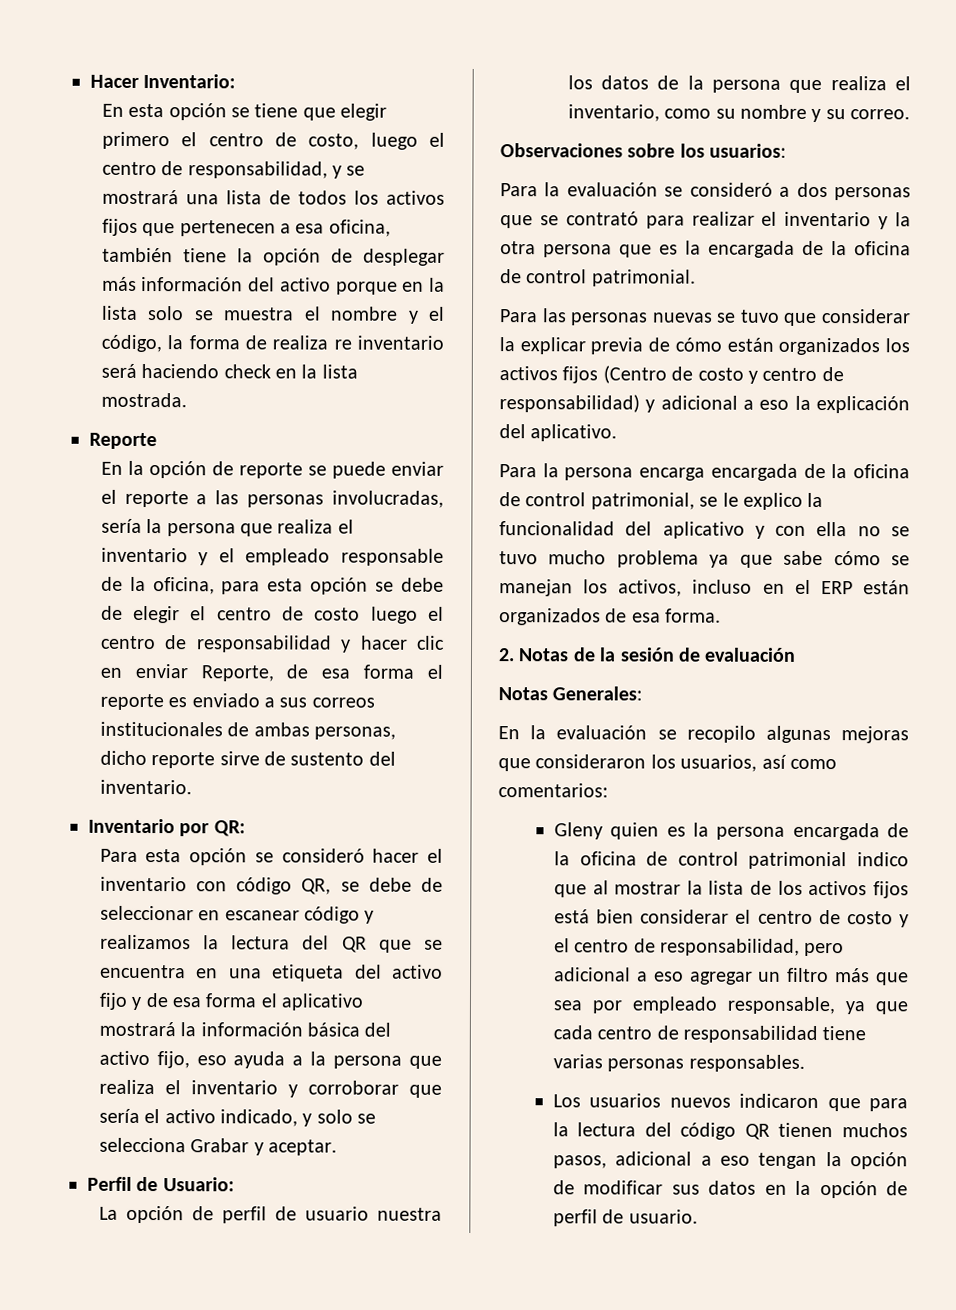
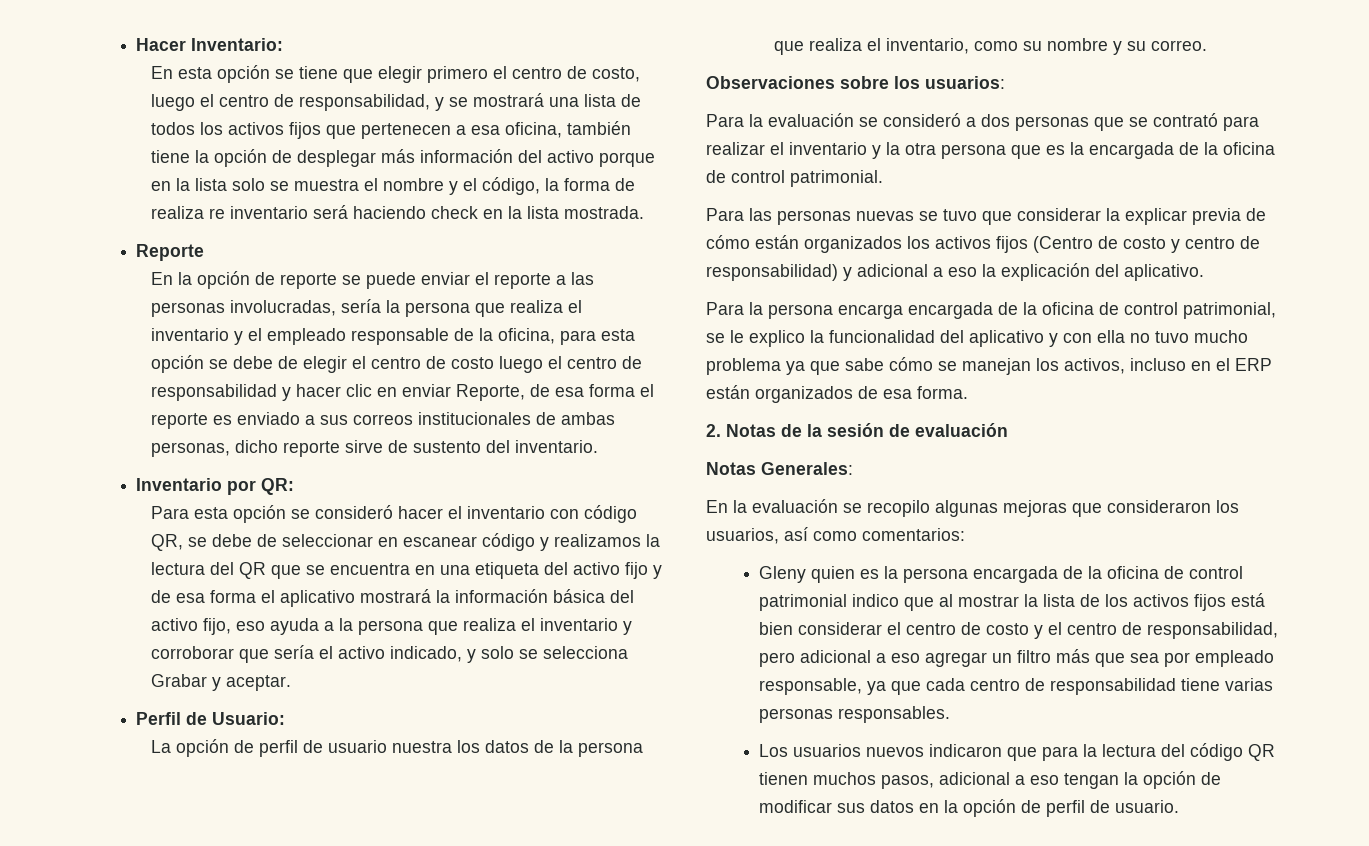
[891,526,910,537] se -> (1150, 338) none

